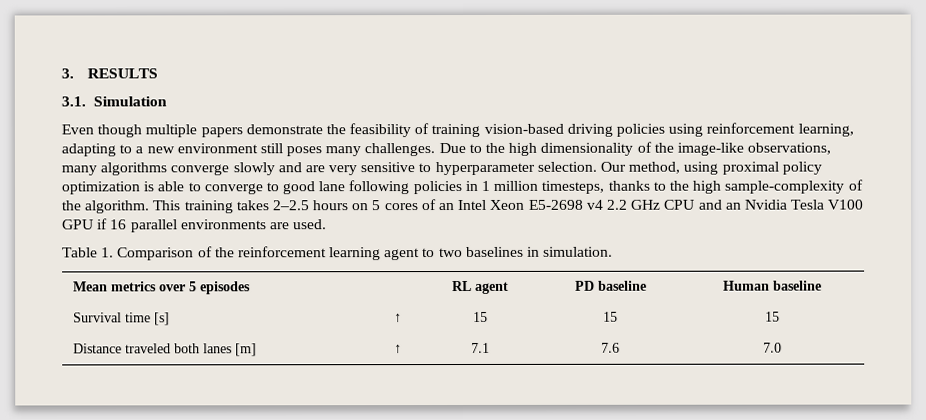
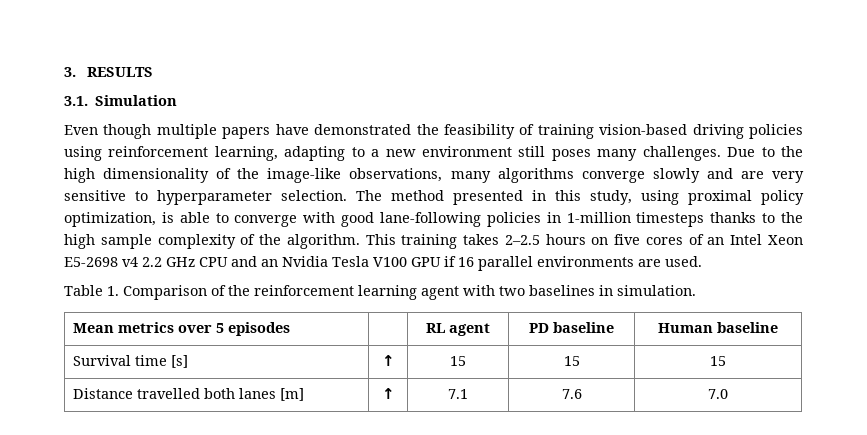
[245,124,323,135] demonstrate -> [275,124,412,135] have demonstrated
[600,161,681,174] Our method, -> [356,190,632,205] The method presented in this study,
[61,181,140,195] optimization -> [64,212,156,227] optimization,
[265,180,605,195] to good lane following policies in 1 million timesteps, -> [303,212,705,227] with good lane-following policies in 1-million timesteps
[724,180,845,194] sample-complexity -> [100,234,236,249] sample complexity
[371,200,382,211] 5 -> [614,234,641,245] five
[422,248,436,258] to -> [463,285,495,296] with
[124,343,171,354] traveled -> [136,388,200,399] travelled

